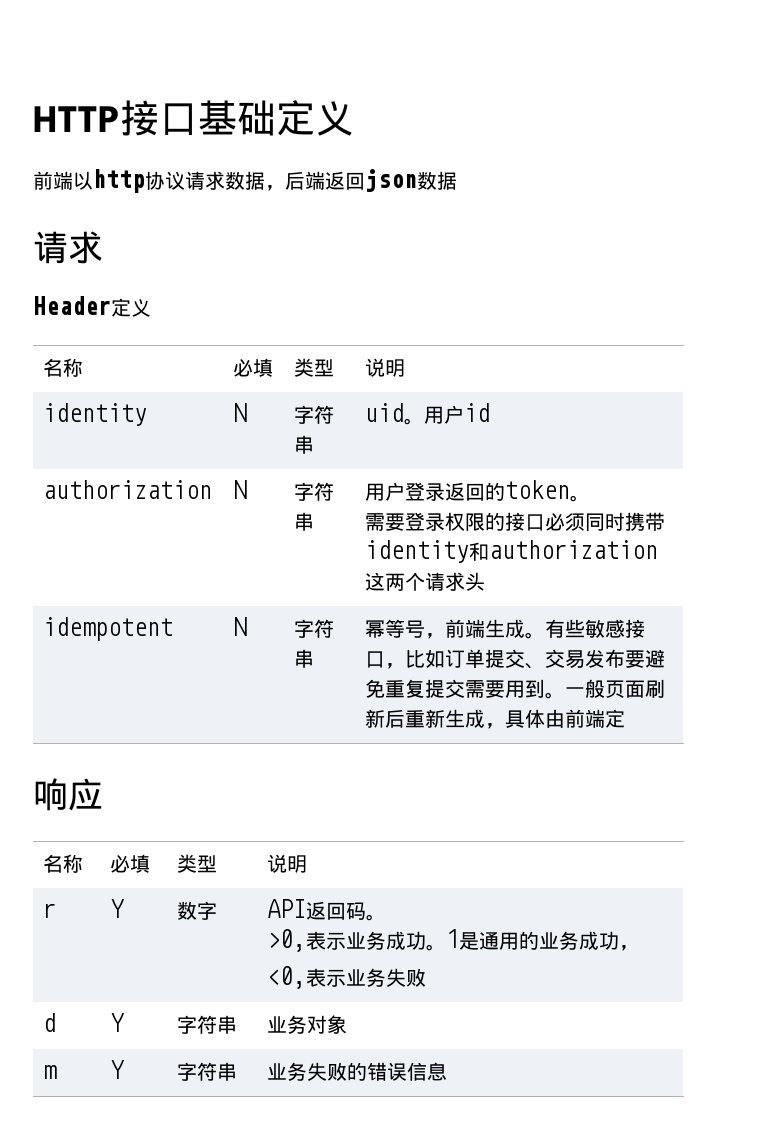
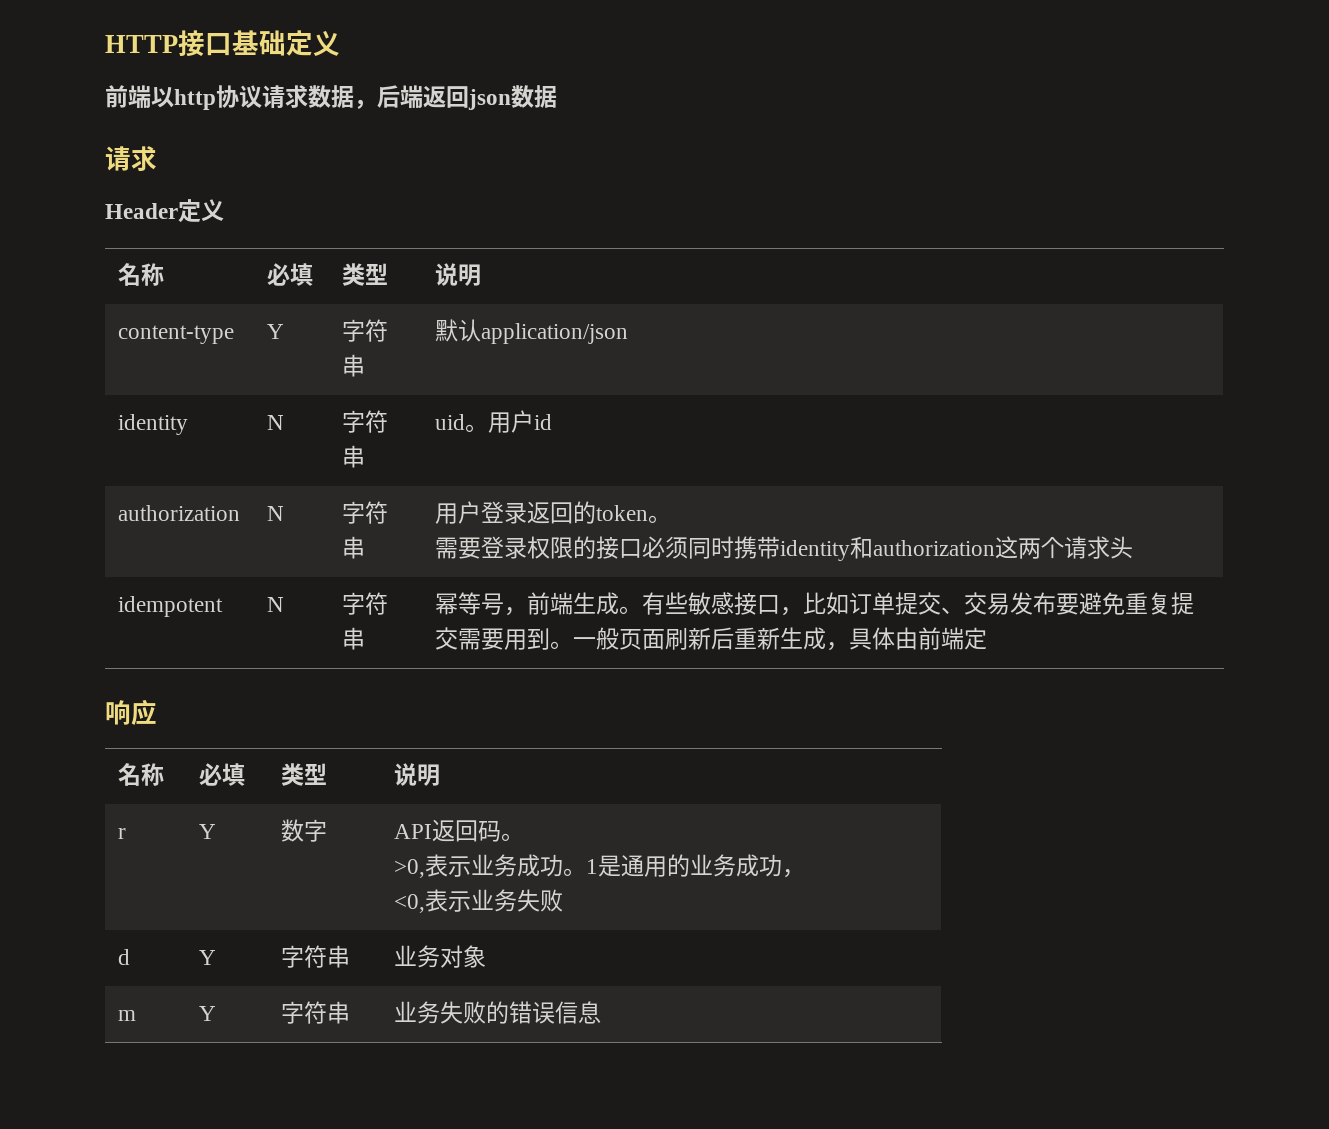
(406, 368) none -> [118,325,235,344] [267,324,285,339] [342,319,389,342] [342,354,366,377] [435,319,629,344] // content-type | Y | 字符串 | 默认application/json

